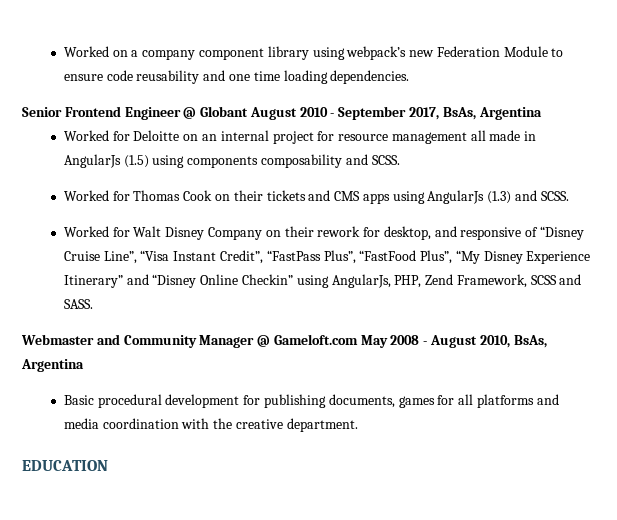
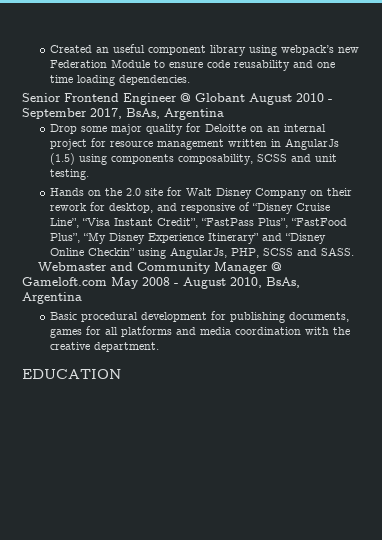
[63,46,196,60] Worked on a company -> [50,44,146,53] Created an useful
[63,130,109,141] Worked -> [50,124,184,135] Drop some major quality
[470,130,521,141] all made -> [228,139,268,147] written
[261,154,400,168] [63,190,569,204] [63,226,109,237] composability and SCSS. // Worked for Thomas Cook on their tickets and CMS apps using AngularJs (1.3) and SCSS. // Worked -> [178,154,338,165] [50,169,90,180] [50,188,164,196] composability, SCSS and unit testing. // Hands on the 2.0 site
[425,274,527,288] Zend Framework, -> (260, 253) none

